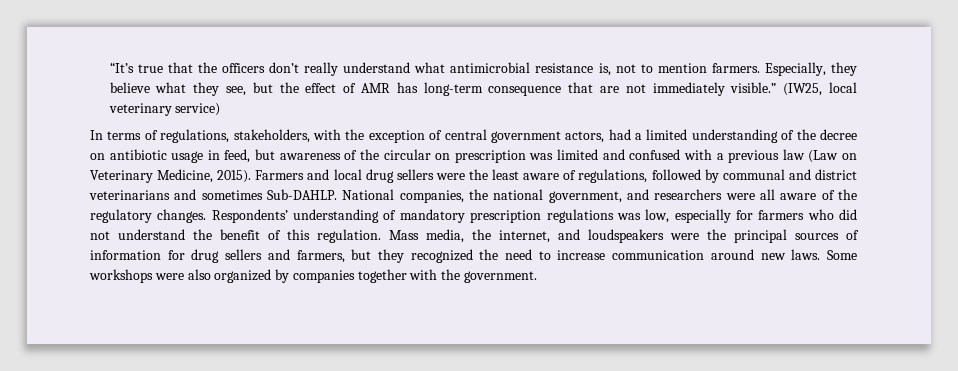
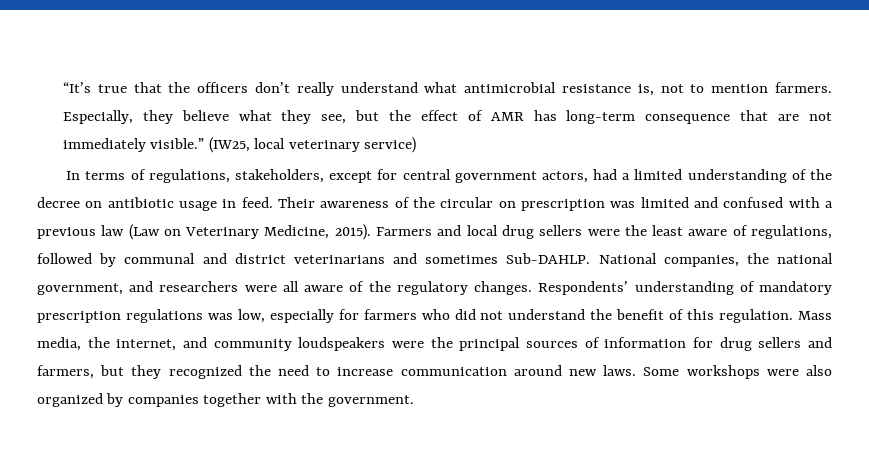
[312,129,443,143] with the exception of -> [329,169,398,183] except for
[224,149,276,163] feed, but -> [241,197,316,208] feed. Their
(580, 234) none -> [213,339,292,351] community

